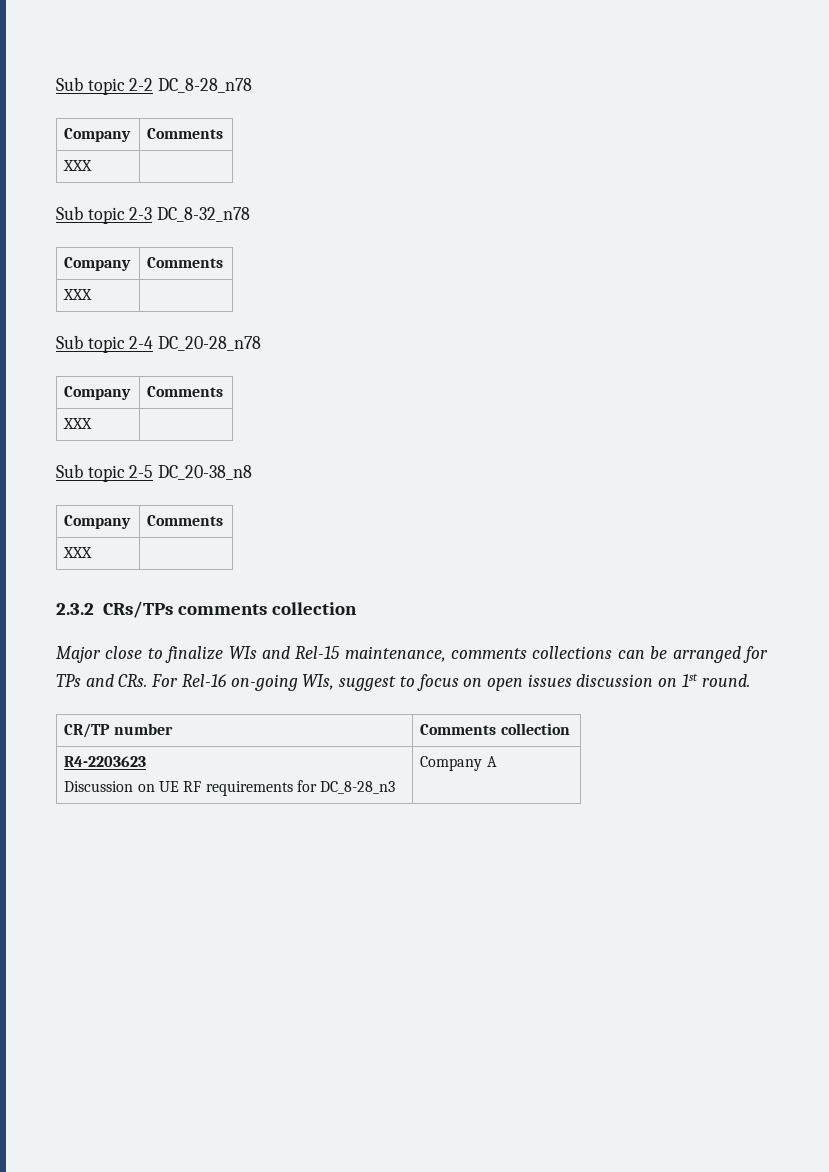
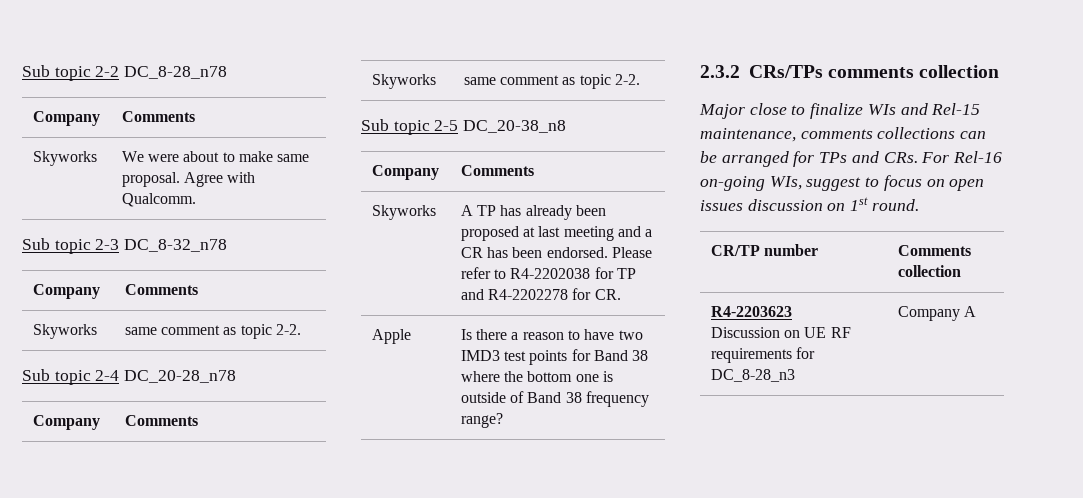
[63,160,93,171] XXX | -> [32,151,97,166] [121,151,310,162] [121,172,256,187] [121,193,196,207] Skyworks | We were about to make same proposal. Agree with Qualcomm.
[63,289,93,300] XXX | -> [32,324,97,339] [124,324,301,339] Skyworks | same comment as topic 2-2.
[63,418,93,429] XXX | -> [371,74,436,89] [463,74,640,89] Skyworks | same comment as topic 2-2.
[63,547,93,558] XXX | -> [371,205,436,220] [460,205,606,220] [460,226,653,241] [460,247,652,258] [460,267,636,279] [460,288,621,300] [371,329,411,344] [460,329,643,340] [460,349,649,365] [460,371,613,382] [460,391,649,407] [460,413,503,428] Skyworks | A TP has already been proposed at last meeting and a CR has been endorsed. Please refer to R4-2202038 for TP and R4-2202278 for CR. // Apple | Is there a reason to have two IMD3 test points for Band 38 where the bottom one is outside of Band 38 frequency range?

